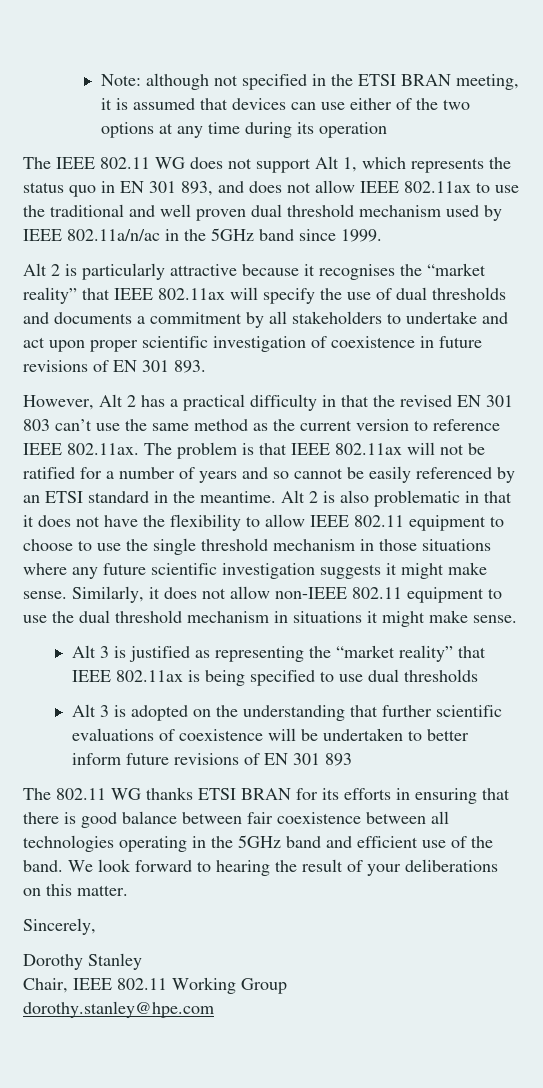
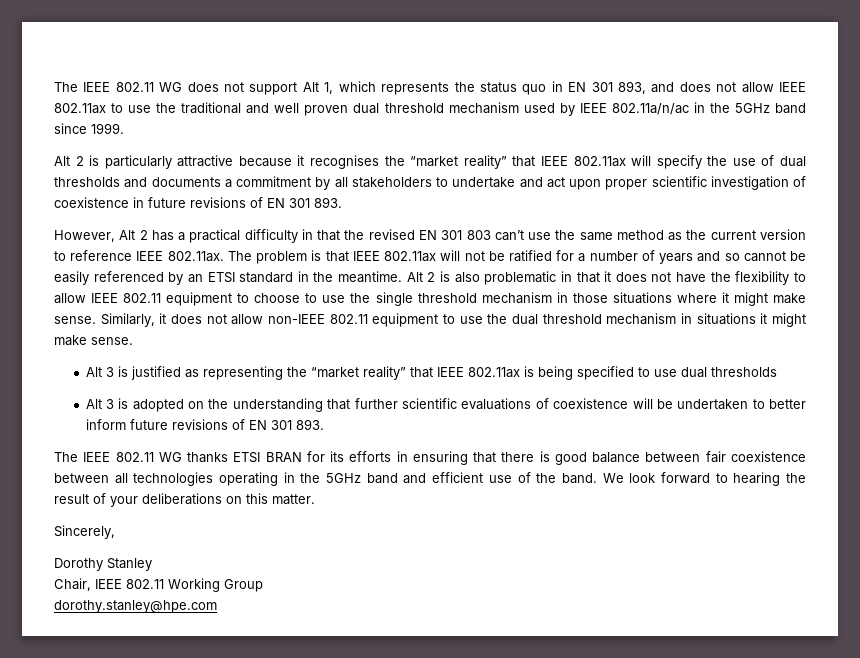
[100,73,519,90] [100,98,470,110] [100,122,387,138] Note: although not specified in the ETSI BRAN meeting, it is assumed that devices can use either of the two options at any time during its operation // -> (54, 87) none
[72,563,381,579] any future scientific investigation suggests -> (717, 298) none
[324,753,352,766] [23,788,51,800] 893 // The -> [295,419,324,430] [54,452,111,462] 893. // The IEEE

